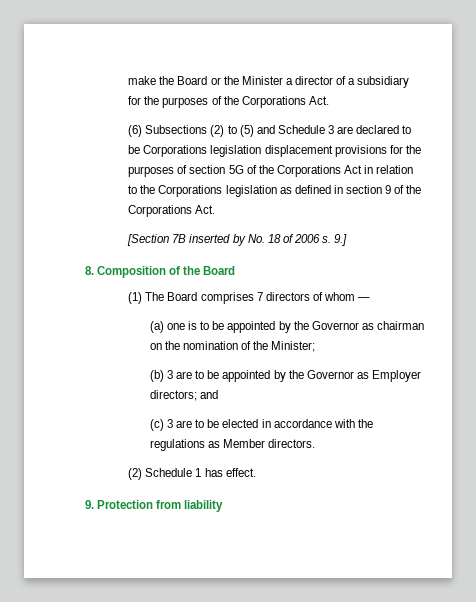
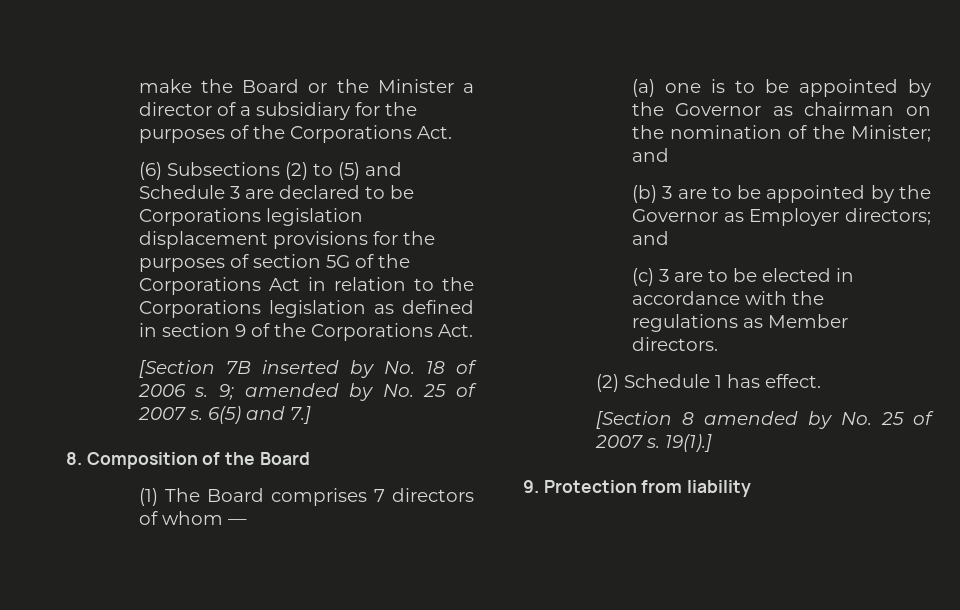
[334,234,348,246] 9.] -> [218,383,477,401] [137,406,311,424] 9; amended by No. 25 of 2007 s. 6(5) and 7.]
(316, 346) none -> [631,148,669,162] and
(256, 472) none -> [595,411,934,429] [594,434,712,452] // [Section 8 amended by No. 25 of 2007 s. 19(1).]

